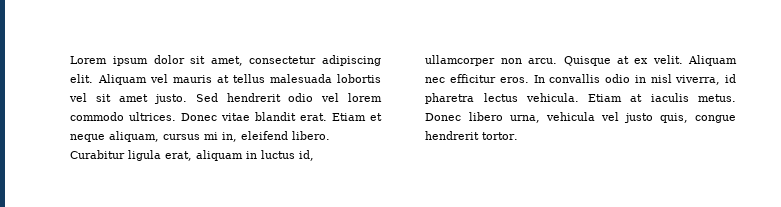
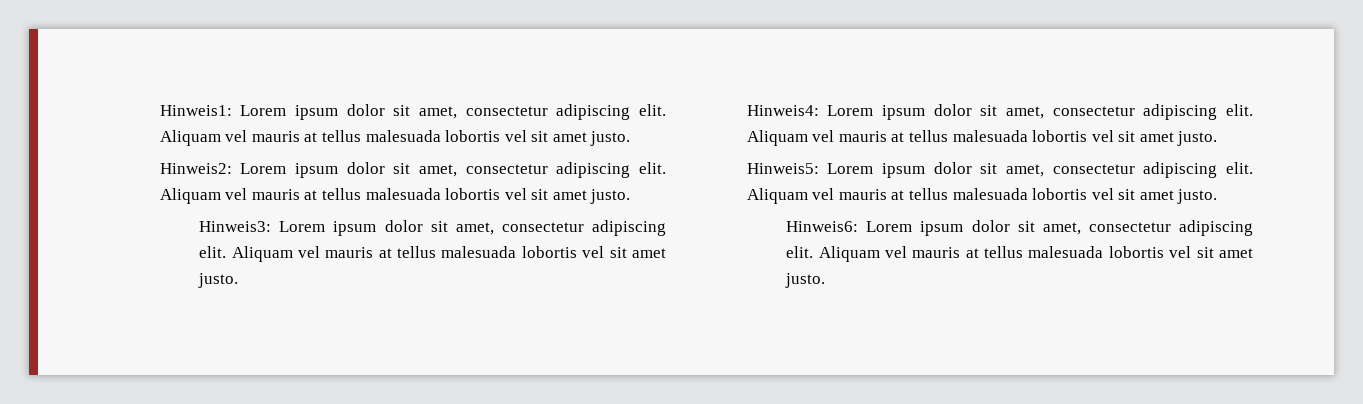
(70, 60) none -> [159,105,232,116] Hinweis1:
[195,93,382,102] [70,112,382,121] [70,131,331,142] [70,150,315,161] [425,55,737,66] [425,74,736,85] [425,93,736,104] [425,112,736,123] [425,131,519,140] Sed hendrerit odio vel lorem commodo ultrices. Donec vitae blandit erat. Etiam et neque aliquam, cursus mi in, eleifend libero. Curabitur ligula erat, aliquam in luctus id, ullamcorper non arcu. Quisque at ex velit. Aliquam nec efficitur eros. In convallis odio in nisl viverra, id pharetra lectus vehicula. Etiam at iaculis metus. Donec libero urna, vehicula vel justo quis, congue hendrerit tortor. -> [159,162,666,178] [159,188,631,204] [199,220,666,236] [199,246,666,262] [198,273,239,288] [746,104,1253,120] [746,130,1218,146] [746,162,1253,178] [746,188,1218,204] [786,220,1253,236] [786,246,1253,262] [785,273,826,288] // Hinweis2: Lorem ipsum dolor sit amet, consectetur adipiscing elit. Aliquam vel mauris at tellus malesuada lobortis vel sit amet justo. // Hinweis3: Lorem ipsum dolor sit amet, consectetur adipiscing elit. Aliquam vel mauris at tellus malesuada lobortis vel sit amet justo. // Hinweis4: Lorem ipsum dolor sit amet, consectetur adipiscing elit. Aliquam vel mauris at tellus malesuada lobortis vel sit amet justo. // Hinweis5: Lorem ipsum dolor sit amet, consectetur adipiscing elit. Aliquam vel mauris at tellus malesuada lobortis vel sit amet justo. // Hinweis6: Lorem ipsum dolor sit amet, consectetur adipiscing elit. Aliquam vel mauris at tellus malesuada lobortis vel sit amet justo.

